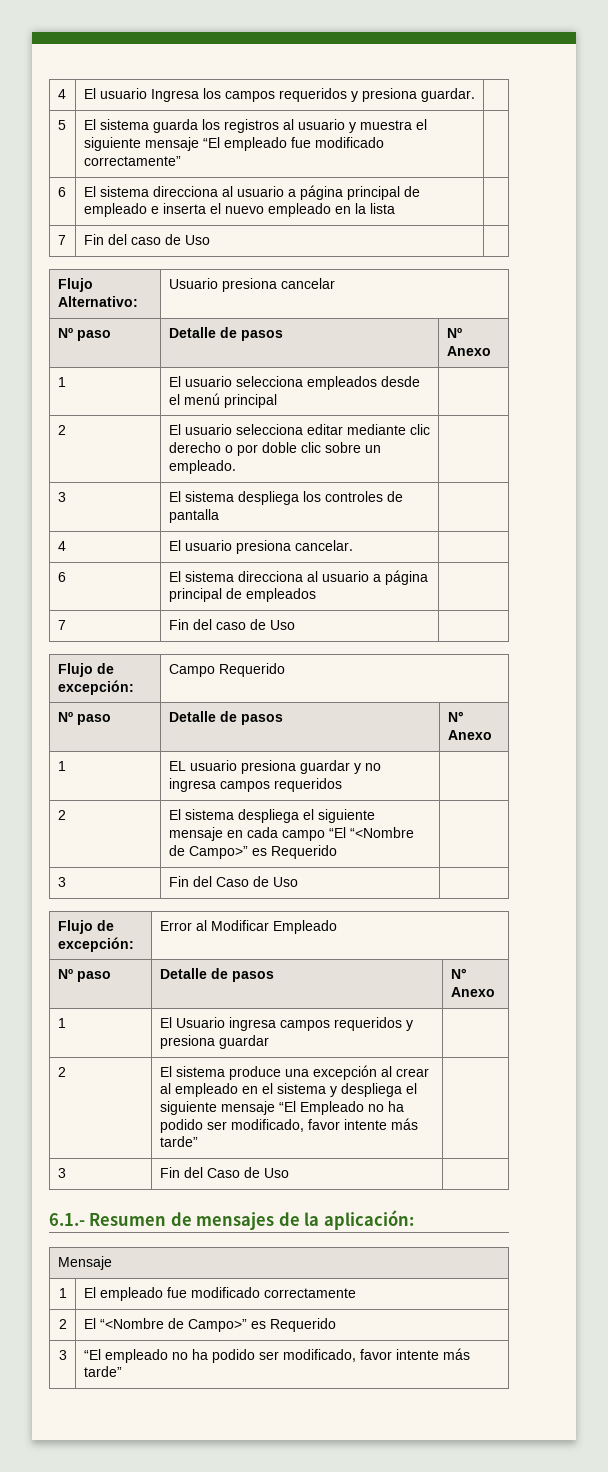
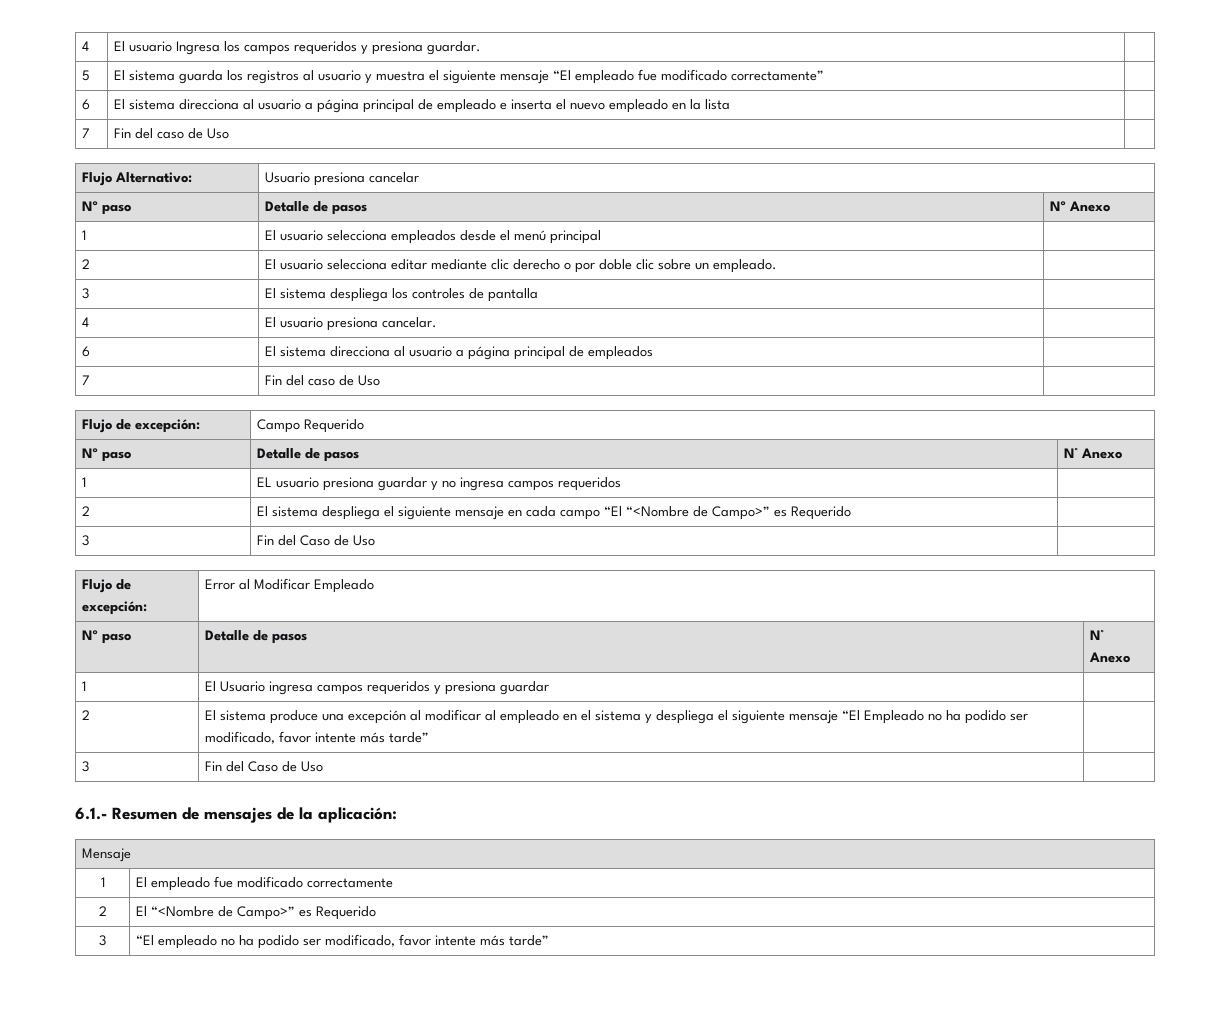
[395,1068,429,1077] crear -> [425,709,482,721] modificar

